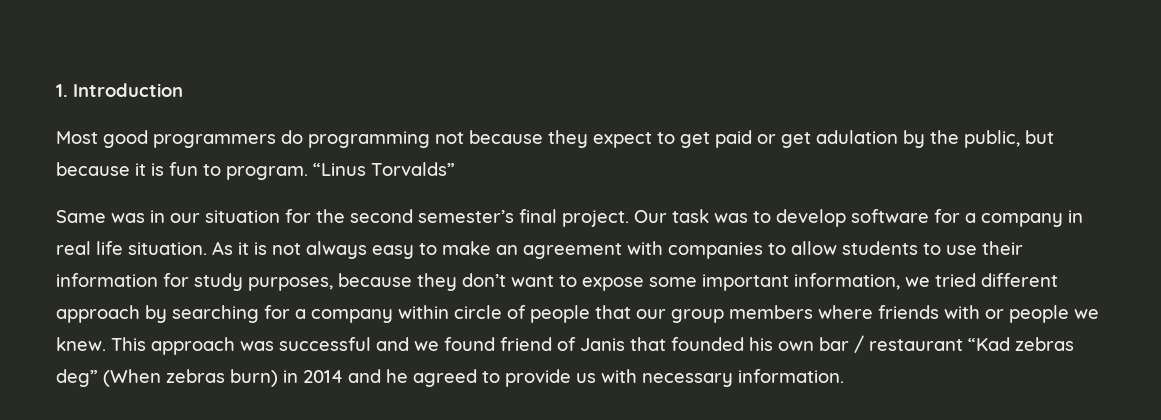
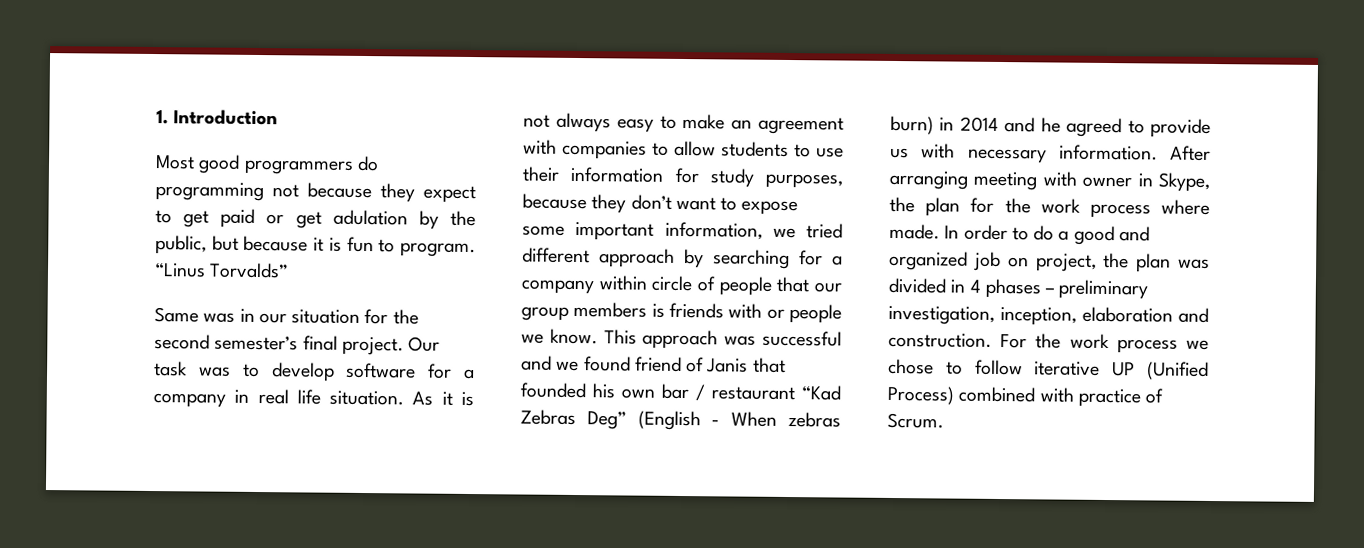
[818,305,873,319] where -> [651,303,665,318] is
[56,337,106,351] knew. -> [549,328,598,345] know.
[1015,337,1074,351] [56,369,161,387] zebras deg” (When -> [520,409,778,431] Zebras Deg” (English - When
(844, 376) none -> [1170,145,1211,161] [889,170,1210,192] [889,196,1210,219] [889,223,1150,246] [889,250,1210,273] [888,277,1149,300] [888,305,1209,326] [888,332,1209,354] [888,358,1209,380] [887,385,1164,408] [887,412,944,429] After arranging meeting with owner in Skype, the plan for the work process where made. In order to do a good and organized job on project, the plan was divided in 4 phases – preliminary investigation, inception, elaboration and construction. For the work process we chose to follow iterative UP (Unified Process) combined with practice of Scrum.

